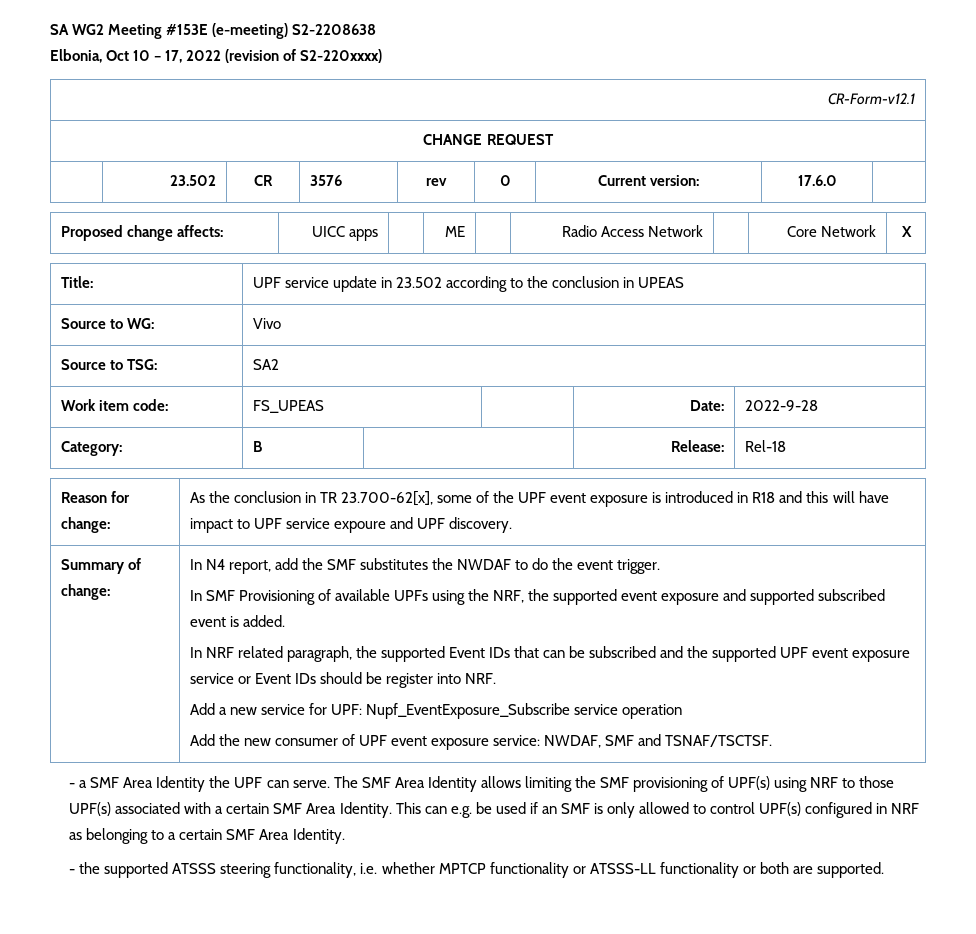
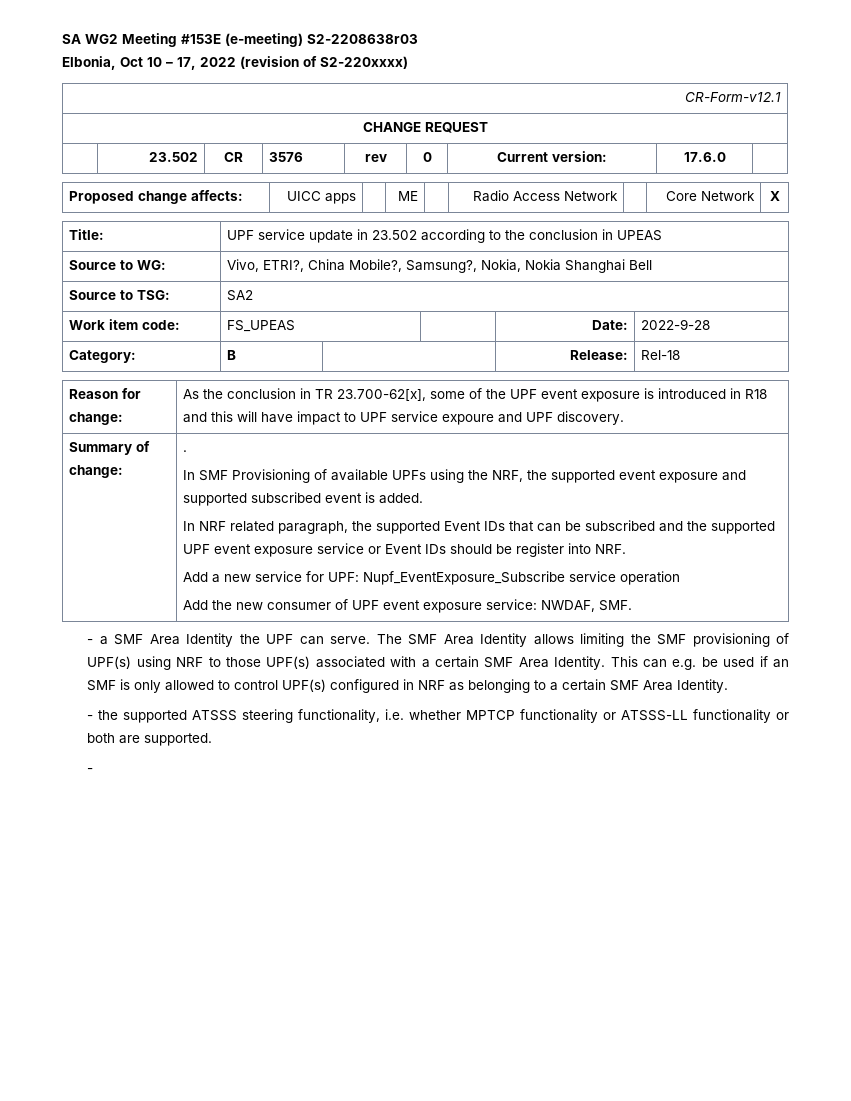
[292,24,377,35] S2-2208638 -> [307,34,418,44] S2-2208638r03
[252,318,281,329] Vivo -> [227,259,653,273] Vivo, ETRI?, China Mobile?, Samsung?, Nokia, Nokia Shanghai Bell
[189,558,661,574] In N4 report, add the SMF substitutes the NWDAF to do the event trigger. -> [183,450,188,452] .
[605,734,773,747] SMF and TSNAF/TSCTSF. -> [599,600,633,611] SMF.
(884, 870) none -> [87,768,94,773] // -

